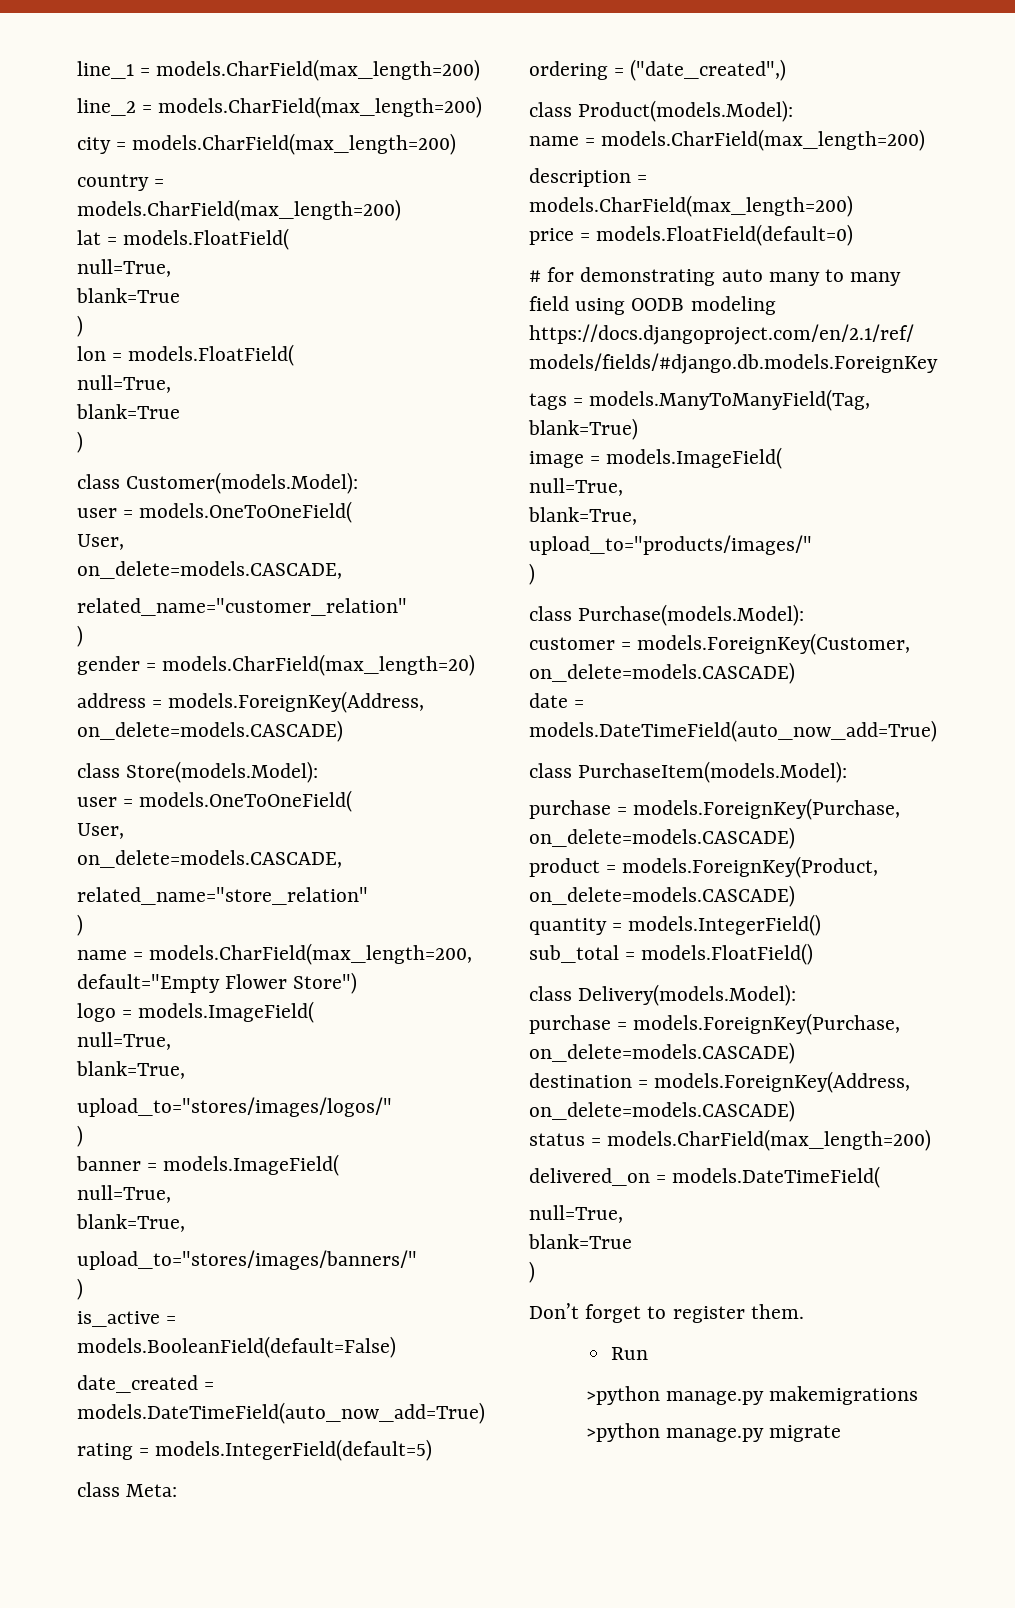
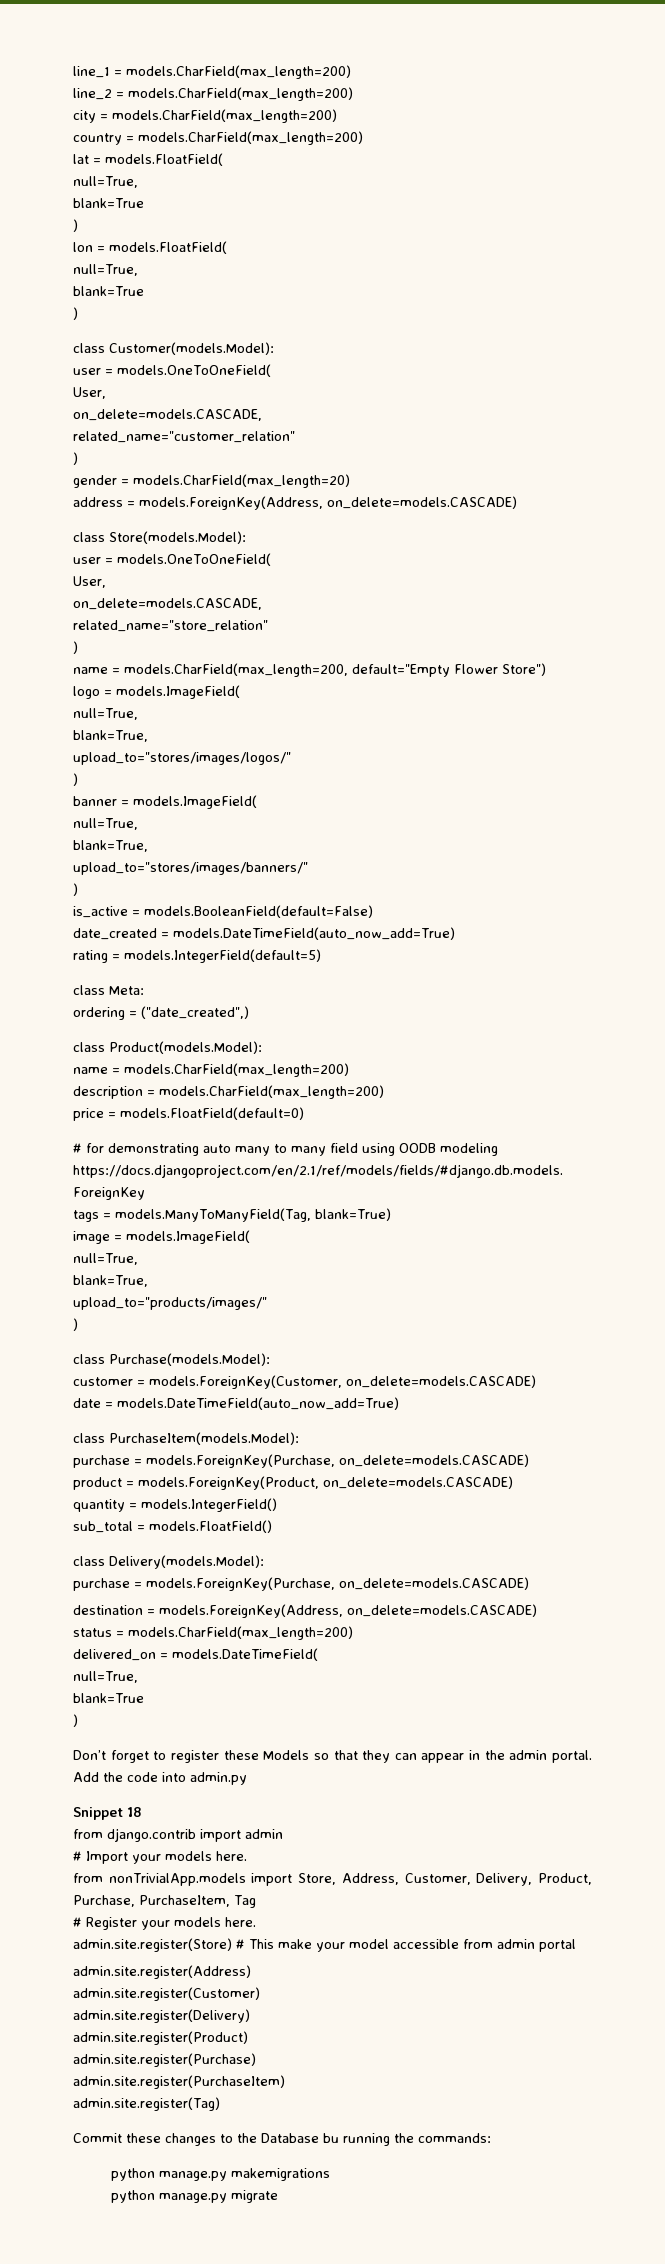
[750,1304,804,1319] [610,1347,648,1360] [585,1386,660,1405] them. // Run // >python -> [223,1750,593,1763] [73,1772,247,1785] [73,1807,142,1820] [73,1828,283,1842] [73,1851,247,1864] [73,1873,592,1886] [73,1895,256,1908] [73,1917,256,1930] [73,1938,576,1952] [73,1965,251,1979] [73,1987,260,2001] [73,2009,250,2023] [73,2031,248,2045] [73,2053,256,2067] [73,2075,285,2089] [73,2097,220,2111] [73,2133,491,2146] [111,2168,156,2181] these Models so that they can appear in the admin portal. Add the code into admin.py // Snippet 18 // from django.contrib import admin // # Import your models here. // from nonTrivialApp.models import Store, Address, Customer, Delivery, Product, Purchase, PurchaseItem, Tag // # Register your models here. // admin.site.register(Store) # This make your model accessible from admin portal // admin.site.register(Address) // admin.site.register(Customer) // admin.site.register(Delivery) // admin.site.register(Product) // admin.site.register(Purchase) // admin.site.register(PurchaseItem) // admin.site.register(Tag) // Commit these changes to the Database bu running the commands: // python
[585,1423,660,1442] >python -> [111,2190,156,2203] python

